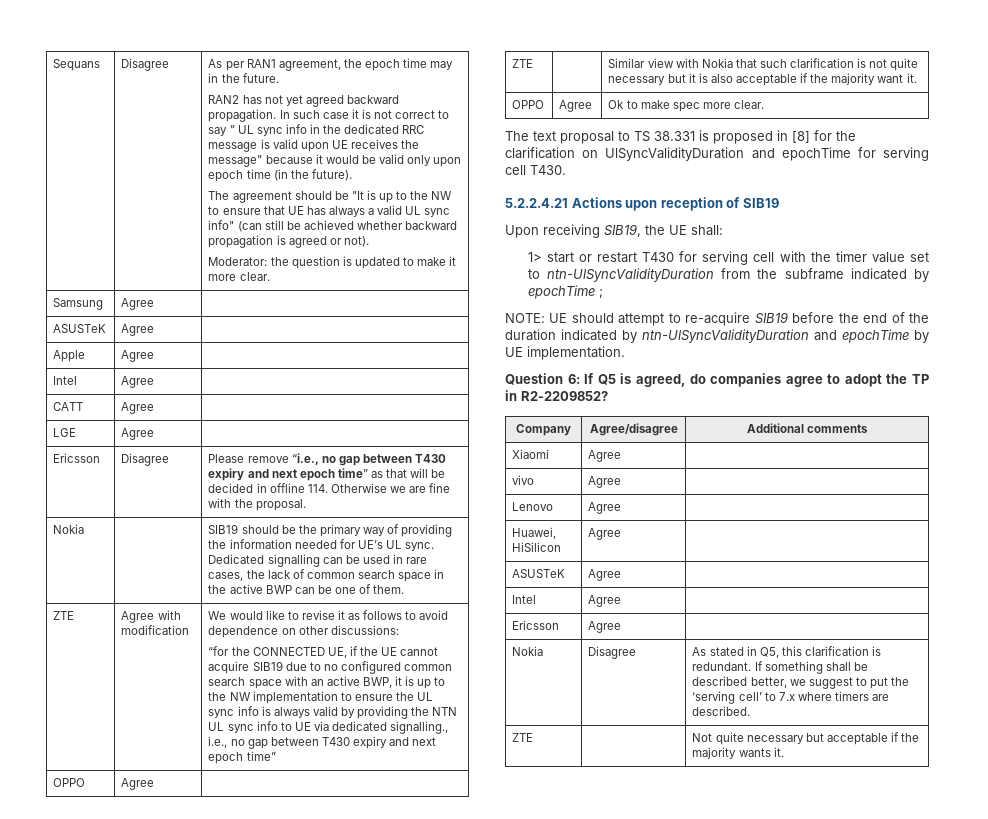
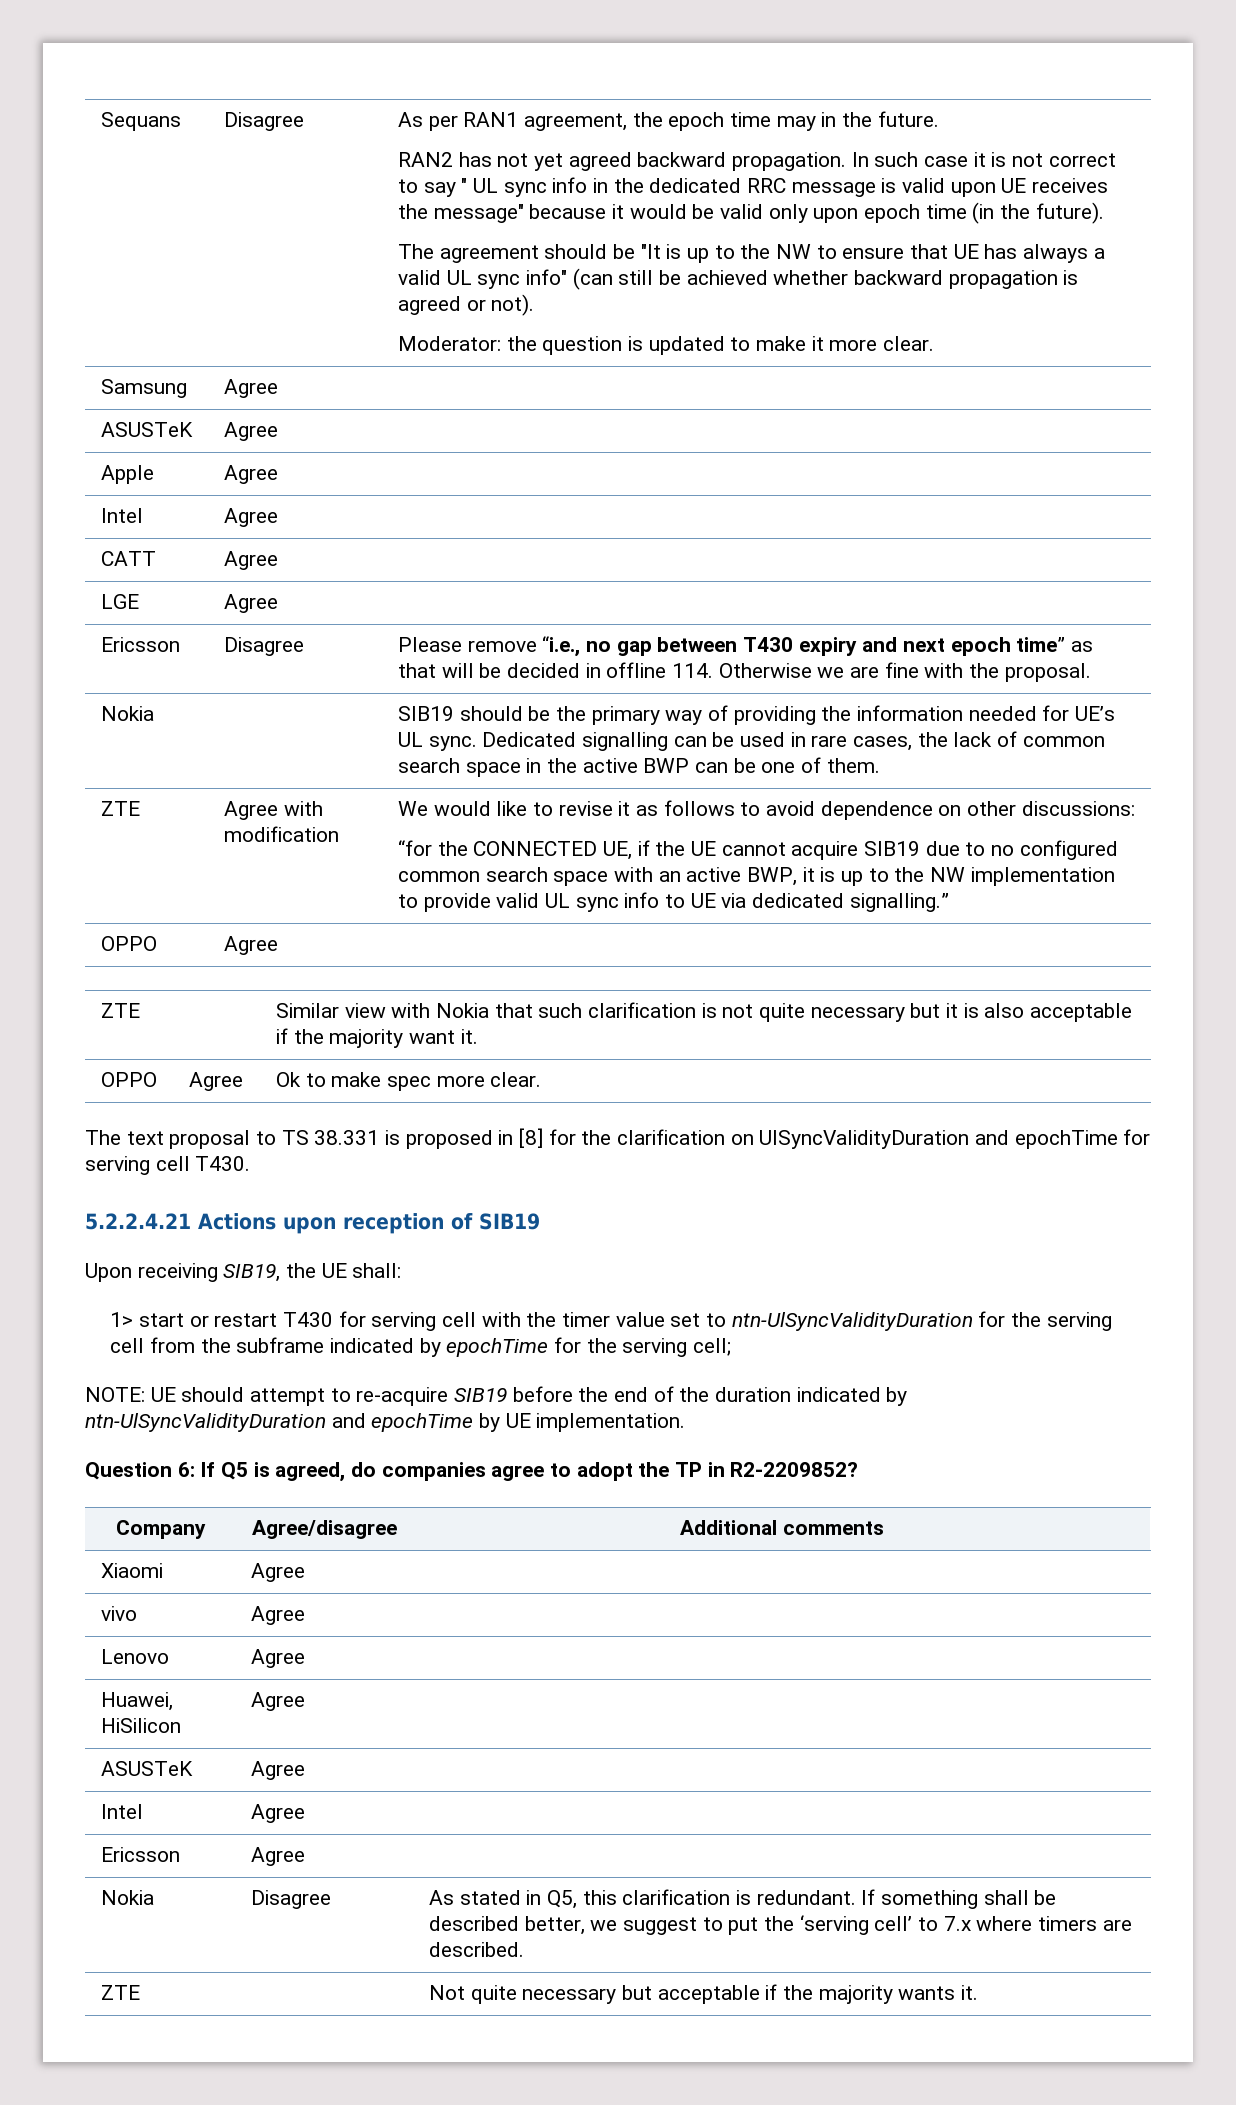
[354,692,434,701] [208,706,458,719] ensure the UL sync info is always valid by providing the NTN -> [423,893,540,912] provide valid
[390,721,449,734] [208,736,437,749] [208,751,276,764] signalling., i.e., no gap between T430 expiry and next epoch time” -> [849,893,949,912] signalling.”
(714, 275) none -> [978,1311,1112,1331] [110,1338,145,1353] for the serving cell
[598,289,603,299] ; -> [553,1337,731,1357] for the serving cell;

